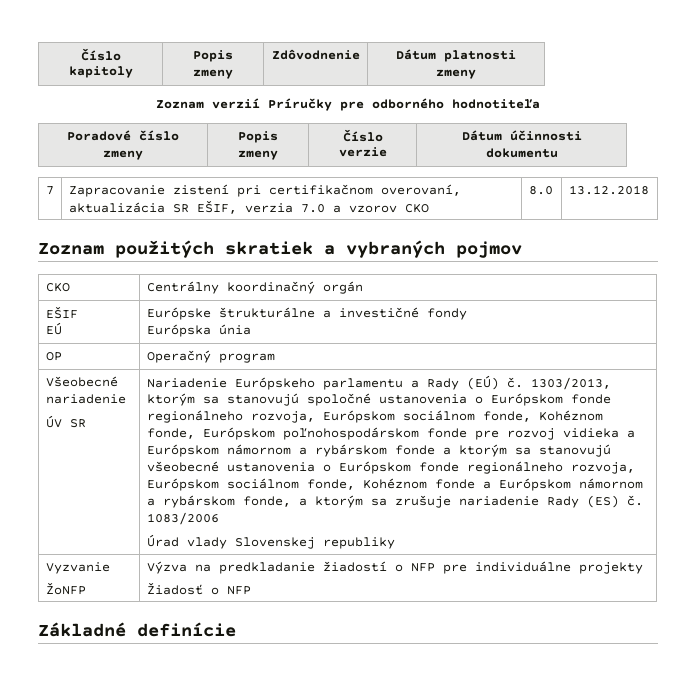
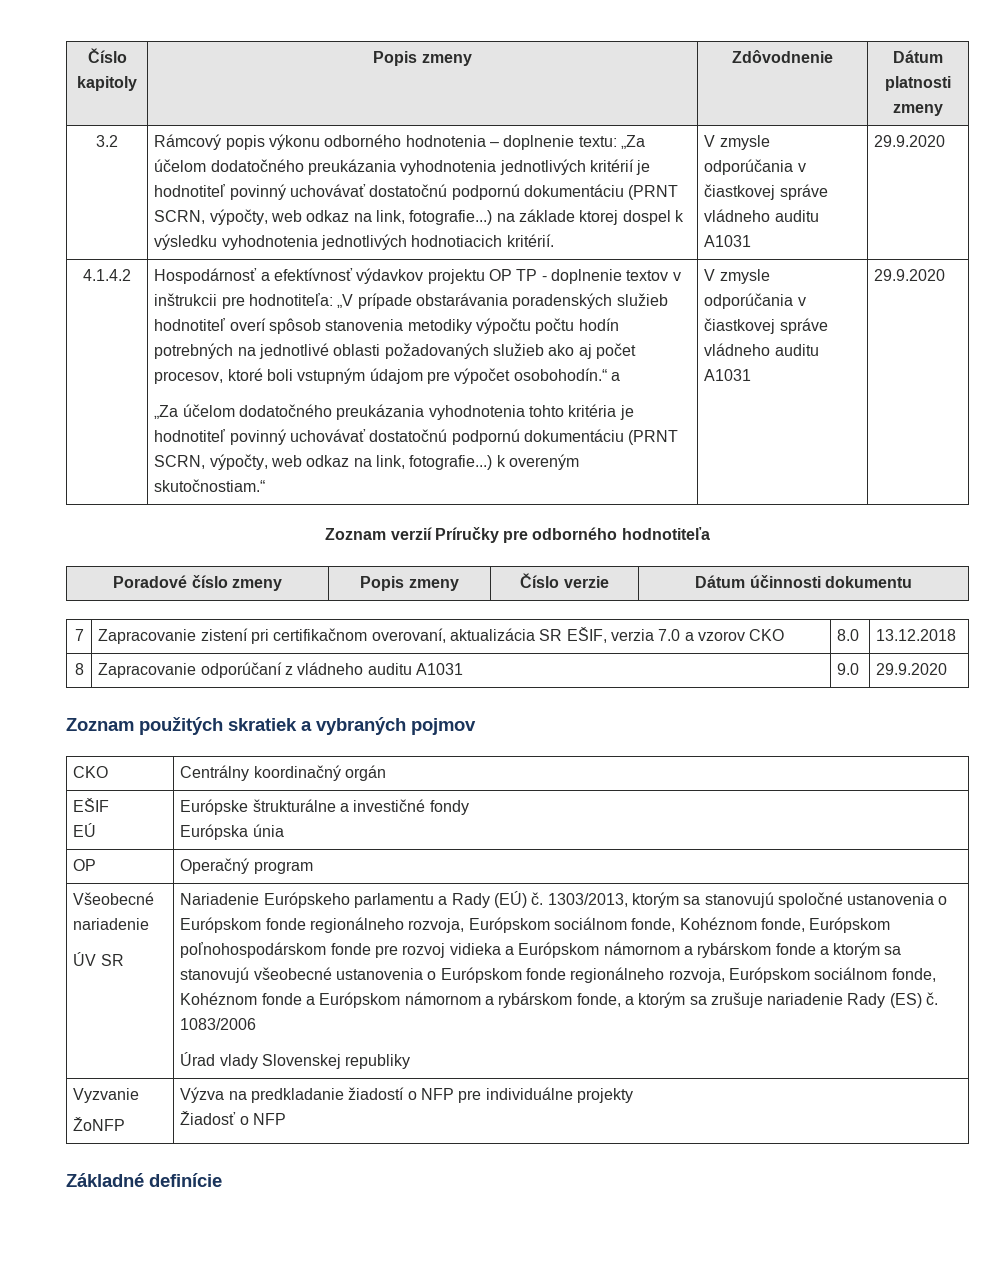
(476, 74) none -> [96,135,118,147] [154,134,645,150] [154,159,651,175] [154,184,679,200] [154,209,684,225] [154,234,554,250] [704,135,770,150] [704,159,806,175] [704,184,828,200] [704,209,819,222] [704,235,752,247] [874,135,946,147] [83,269,131,281] [154,268,681,284] [154,293,668,309] [154,318,619,334] [154,343,636,359] [154,368,620,384] [154,404,634,420] [154,429,679,445] [154,454,579,470] [154,479,266,492] [704,269,770,284] [704,293,806,309] [704,318,828,334] [704,343,819,356] [704,369,752,381] [874,269,946,281] // 3.2 | Rámcový popis výkonu odborného hodnotenia – doplnenie textu: „Za účelom dodatočného preukázania vyhodnotenia jednotlivých kritérií je hodnotiteľ povinný uchovávať dostatočnú podpornú dokumentáciu (PRNT SCRN, výpočty, web odkaz na link, fotografie...) na základe ktorej dospel k výsledku vyhodnotenia jednotlivých hodnotiacich kritérií. | V zmysle odporúčania v čiastkovej správe vládneho auditu A1031 | 29.9.2020 // 4.1.4.2 | Hospodárnosť a efektívnosť výdavkov projektu OP TP - doplnenie textov v inštrukcii pre hodnotiteľa: „V prípade obstarávania poradenských služieb hodnotiteľ overí spôsob stanovenia metodiky výpočtu počtu hodín potrebných na jednotlivé oblasti požadovaných služieb ako aj počet procesov, ktoré boli vstupným údajom pre výpočet osobohodín.“ a // „Za účelom dodatočného preukázania vyhodnotenia tohto kritéria je hodnotiteľ povinný uchovávať dostatočnú podpornú dokumentáciu (PRNT SCRN, výpočty, web odkaz na link, fotografie...) k overeným skutočnostiam.“ | V zmysle odporúčania v čiastkovej správe vládneho auditu A1031 | 29.9.2020
(649, 190) none -> [74,663,84,675] [98,662,463,678] [837,663,860,675] [876,663,948,675] // 8 | Zapracovanie odporúčaní z vládneho auditu A1031 | 9.0 | 29.9.2020

